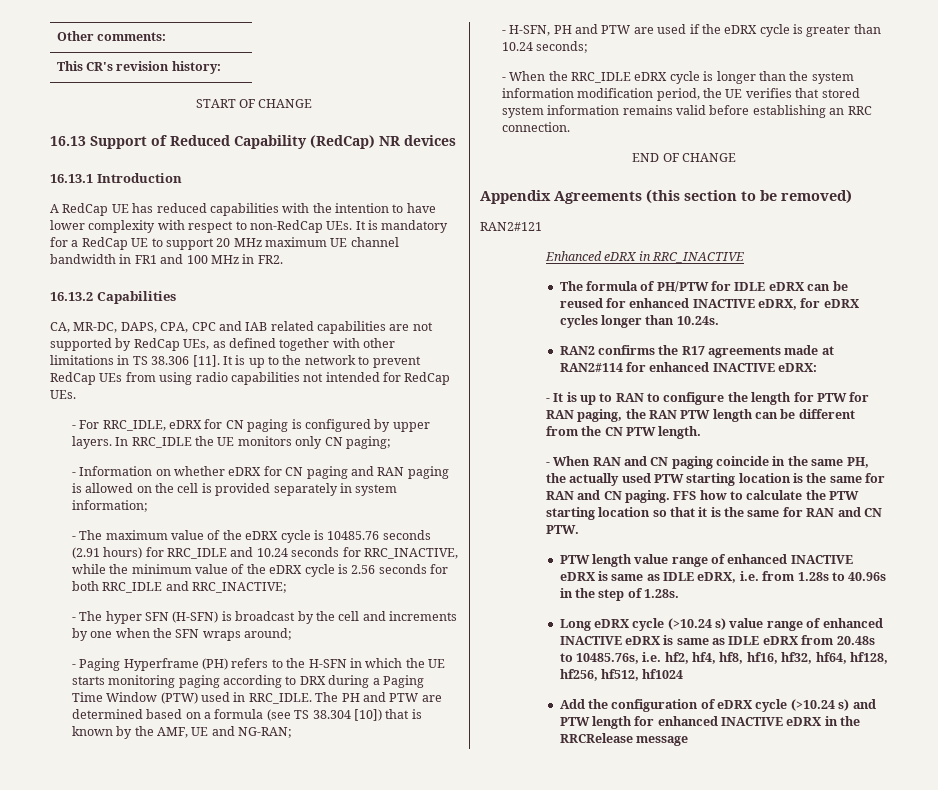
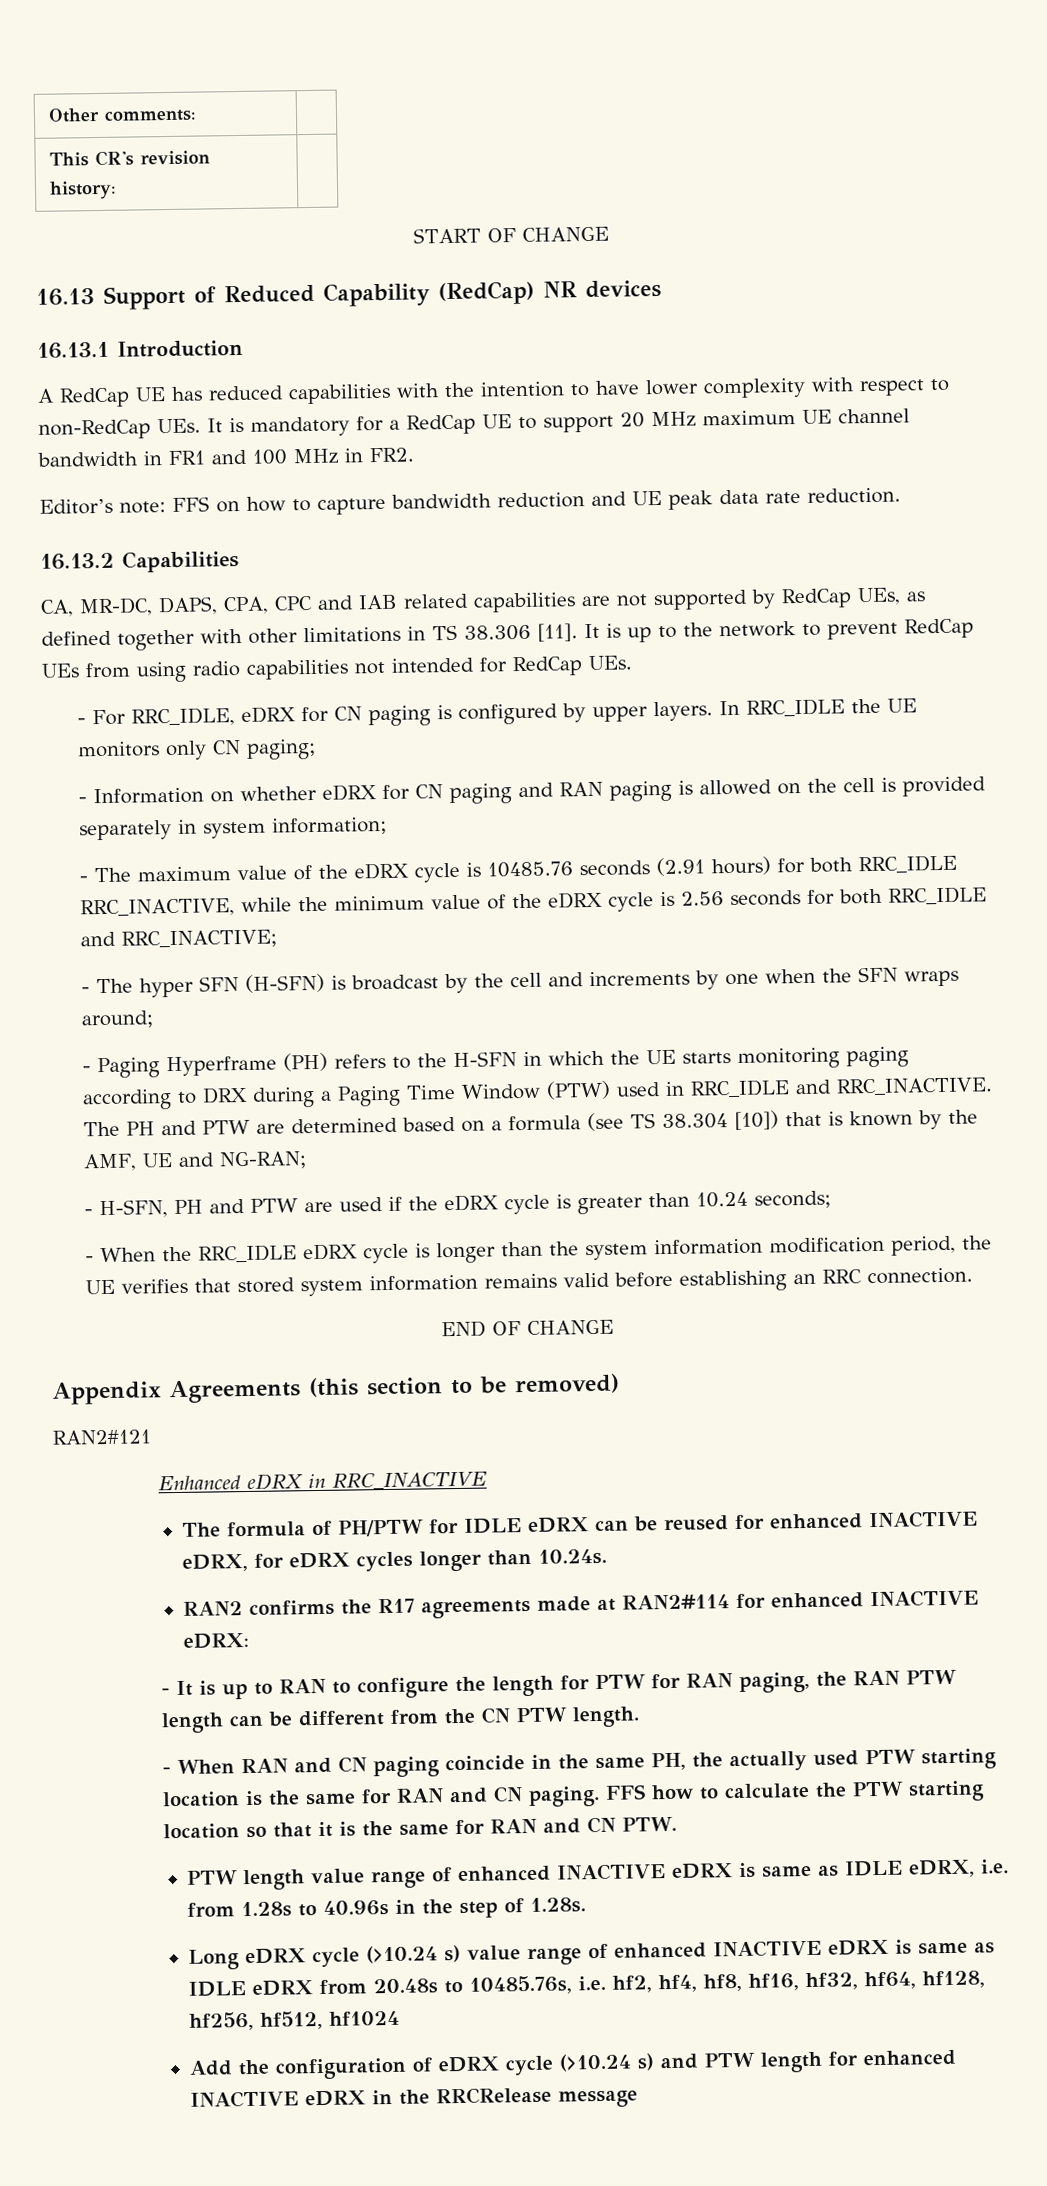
(283, 259) none -> [39,487,901,515] // Editor’s note: FFS on how to capture bandwidth reduction and UE peak data rate reduction.
[167,547,361,559] RRC_IDLE and 10.24 seconds for -> [809,854,958,874] both RRC_IDLE
[248,693,312,704] RRC_IDLE. -> [690,1077,994,1098] RRC_IDLE and RRC_INACTIVE.

